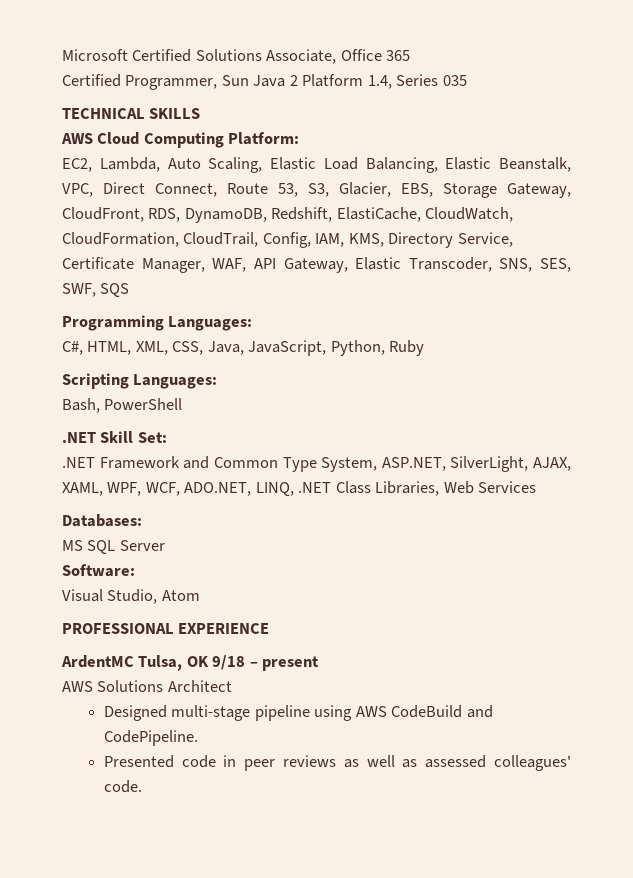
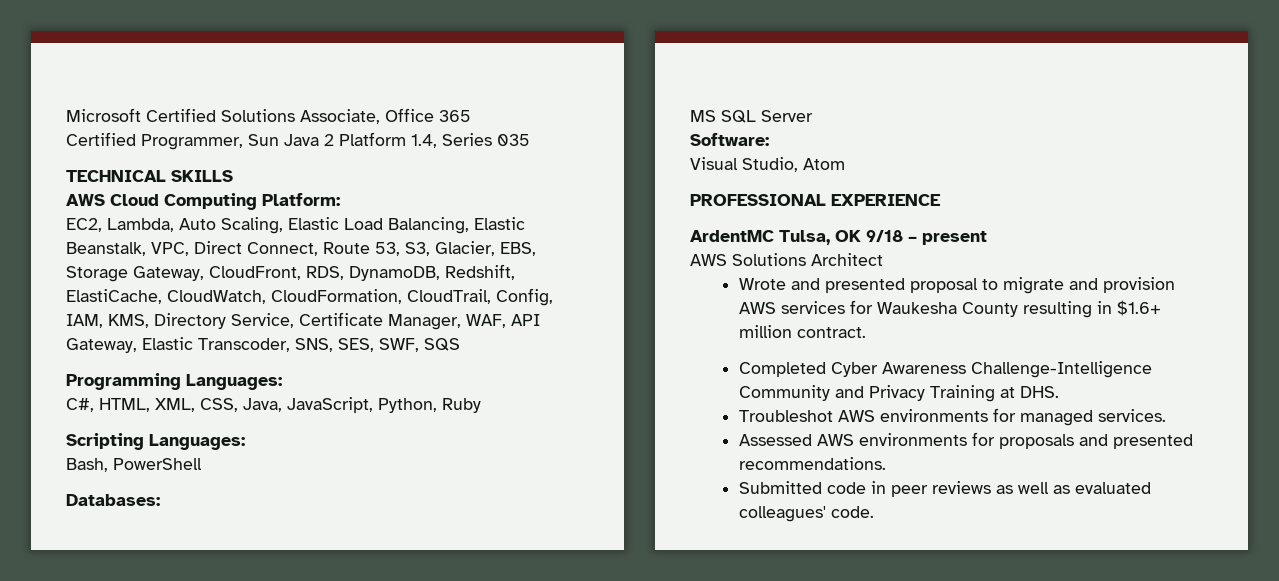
[62,431,167,443] [62,456,571,472] [62,481,537,496] // .NET Skill Set: // .NET Framework and Common Type System, ASP.NET, SilverLight, AJAX, XAML, WPF, WCF, ADO.NET, LINQ, .NET Class Libraries, Web Services -> (202, 464) none
[103,705,493,721] [103,730,198,746] [103,755,174,768] Designed multi-stage pipeline using AWS CodeBuild and CodePipeline. // Presented -> [738,277,1175,294] [738,300,1161,318] [738,325,866,338] [738,361,1152,378] [738,385,1059,402] [738,408,1166,426] [738,432,1193,449] [738,457,886,470] [738,481,822,494] Wrote and presented proposal to migrate and provision AWS services for Waukesha County resulting in $1.6+ million contract. // Completed Cyber Awareness Challenge-Intelligence Community and Privacy Training at DHS. // Troubleshot AWS environments for managed services. // Assessed AWS environments for proposals and presented recommendations. // Submitted
[425,755,487,768] assessed -> [1074,482,1151,494] evaluated

